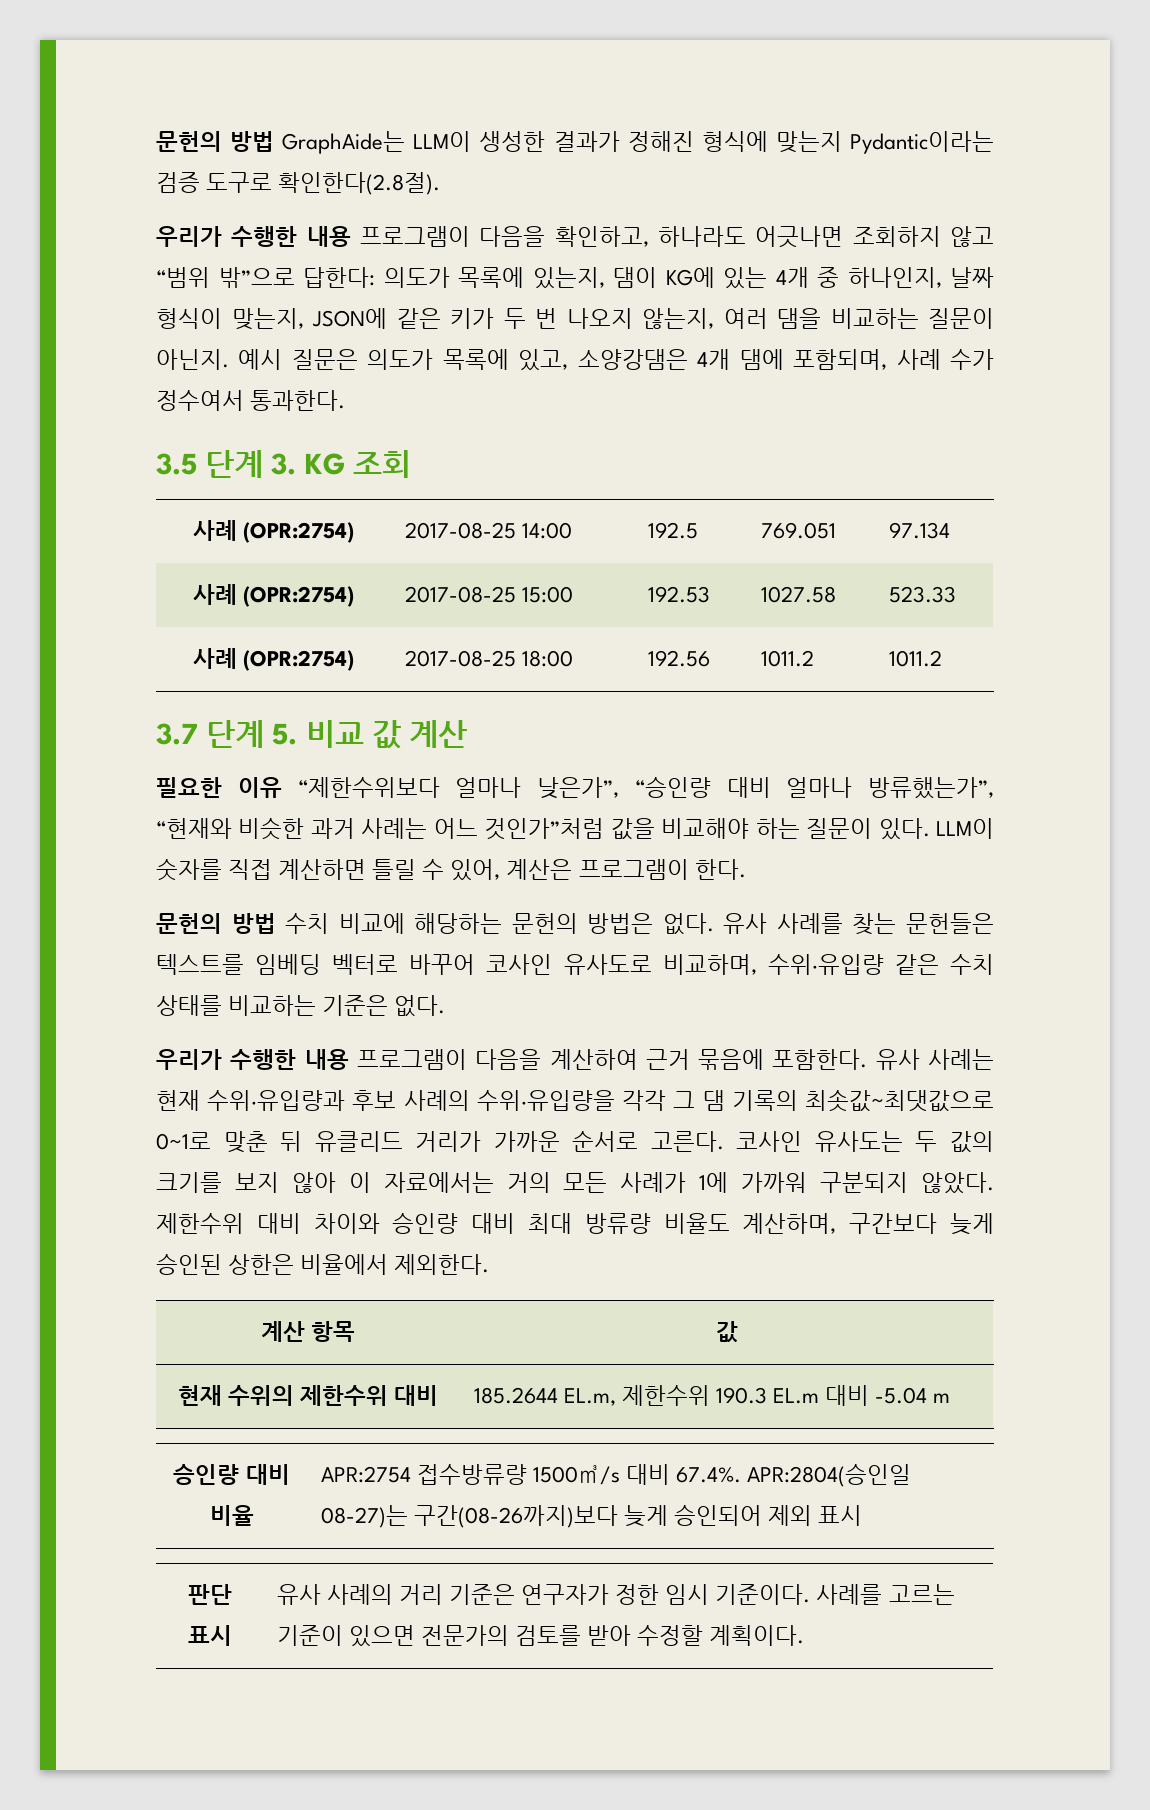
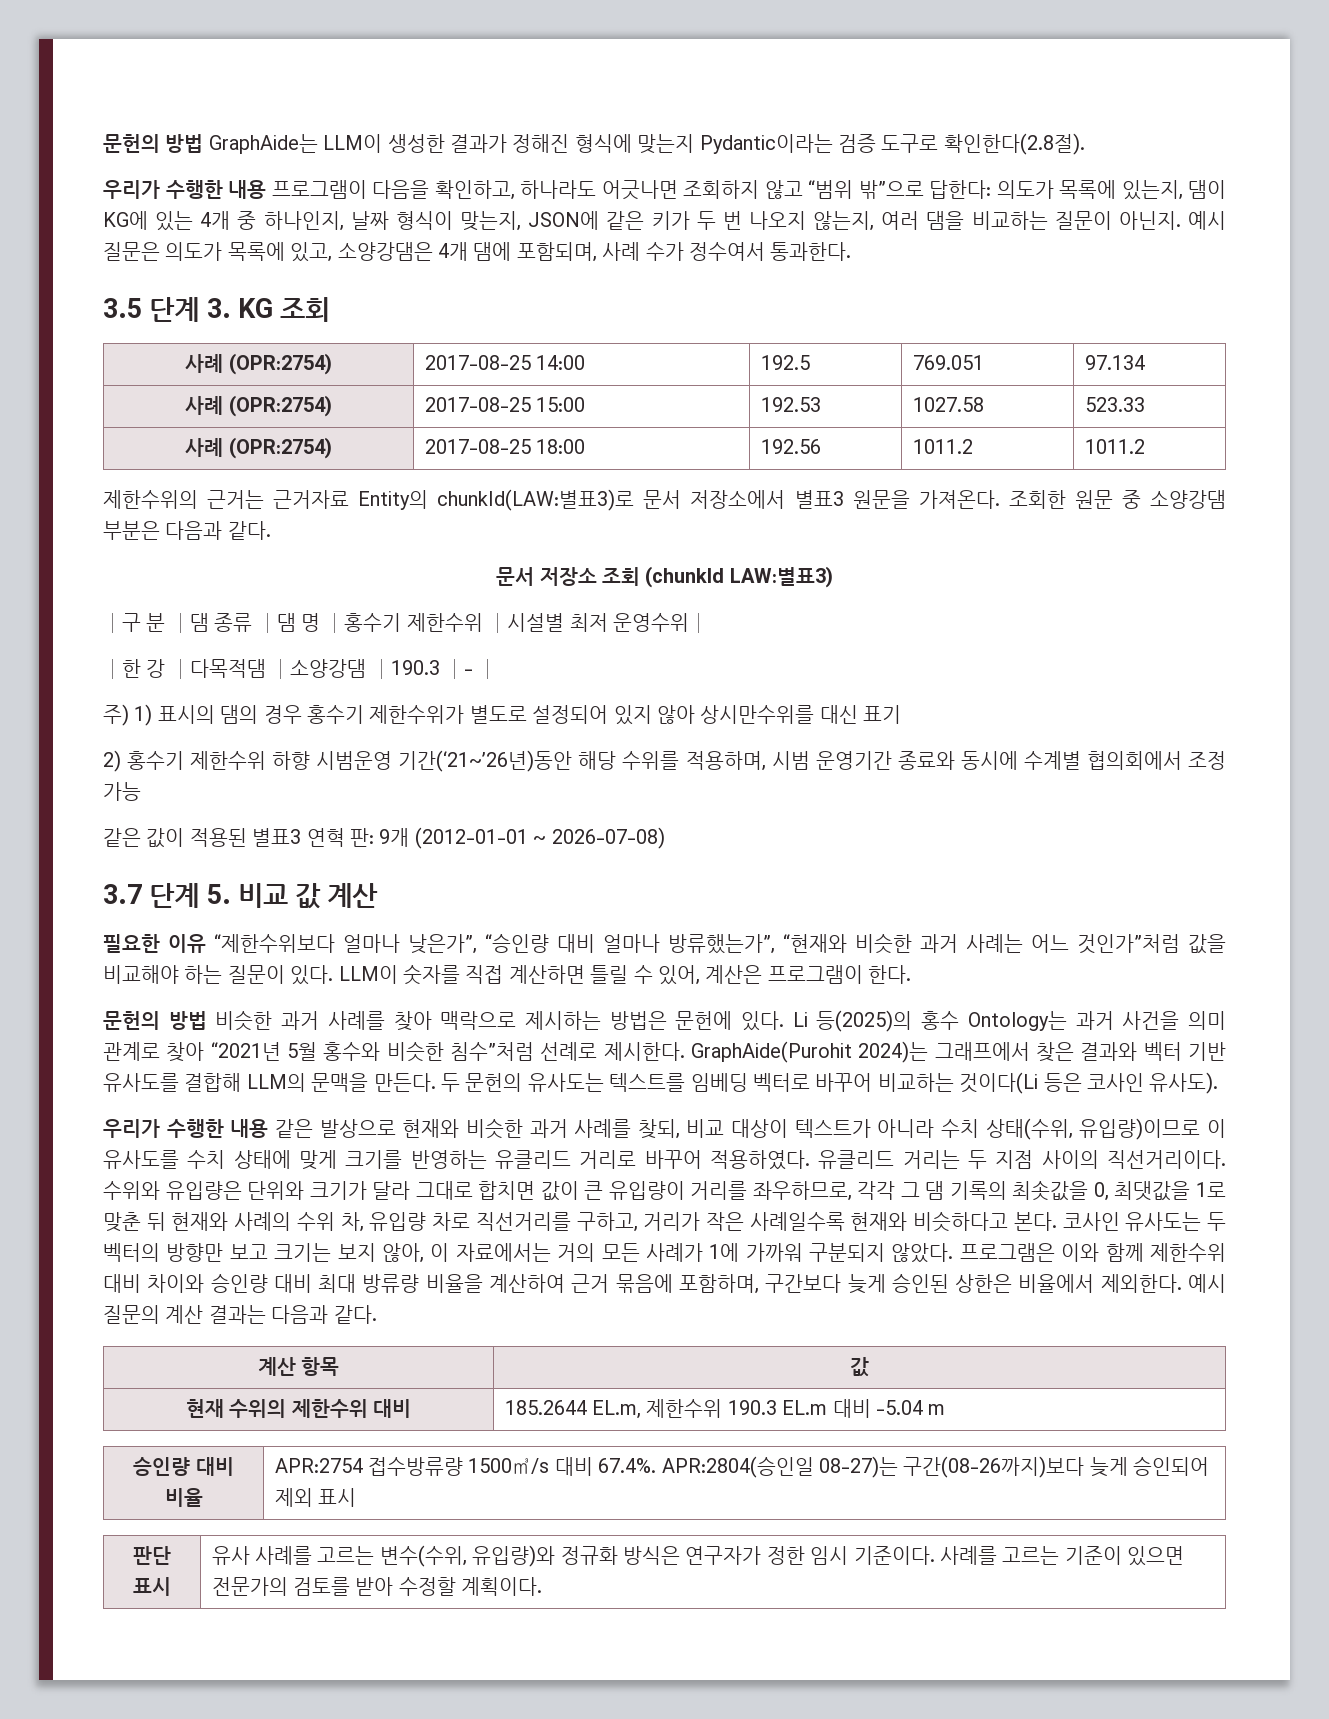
(942, 658) none -> [103,489,1227,511] [103,521,271,540] [496,566,833,588] [103,613,708,633] [103,659,498,679] [103,704,902,726] [103,750,1227,772] [103,782,141,801] [103,827,665,849] // 제한수위의 근거는 근거자료 Entity의 chunkId(LAW:별표3)로 문서 저장소에서 별표3 원문을 가져온다. 조회한 원문 중 소양강댐 부분은 다음과 같다. // 문서 저장소 조회 (chunkId LAW:별표3) // │구 분 │댐 종류 │댐 명 │홍수기 제한수위 │시설별 최저 운영수위│ // │한 강 │다목적댐 │소양강댐 │190.3 │- │ // 주) 1) 표시의 댐의 경우 홍수기 제한수위가 별도로 설정되어 있지 않아 상시만수위를 대신 표기 // 2) 홍수기 제한수위 하향 시범운영 기간(‘21~’26년)동안 해당 수위를 적용하며, 시범 운영기간 종료와 동시에 수계별 협의회에서 조정 가능 // 같은 값이 적용된 별표3 연혁 판: 9개 (2012-01-01 ~ 2026-07-08)
[285,913,994,935] [156,954,994,975] [156,995,446,1017] [156,1049,994,1070] [156,1089,994,1112] [156,1130,994,1153] [156,1172,336,1193] 수치 비교에 해당하는 문헌의 방법은 없다. 유사 사례를 찾는 문헌들은 텍스트를 임베딩 벡터로 바꾸어 코사인 유사도로 비교하며, 수위·유입량 같은 수치 상태를 비교하는 기준은 없다. // 우리가 수행한 내용 프로그램이 다음을 계산하여 근거 묶음에 포함한다. 유사 사례는 현재 수위·유입량과 후보 사례의 수위·유입량을 각각 그 댐 기록의 최솟값~최댓값으로 0~1로 맞춘 뒤 유클리드 거리가 가까운 순서로 고른다. 코사인 유사도는 두 값의 크기를 보지 않아 -> [215,1010,1227,1032] [103,1041,1226,1063] [103,1072,1219,1094] [103,1118,1226,1140] [103,1150,1227,1170] [103,1180,1226,1201] [103,1211,1226,1232] [103,1243,424,1263] 비슷한 과거 사례를 찾아 맥락으로 제시하는 방법은 문헌에 있다. Li 등(2025)의 홍수 Ontology는 과거 사건을 의미 관계로 찾아 “2021년 5월 홍수와 비슷한 침수”처럼 선례로 제시한다. GraphAide(Purohit 2024)는 그래프에서 찾은 결과와 벡터 기반 유사도를 결합해 LLM의 문맥을 만든다. 두 문헌의 유사도는 텍스트를 임베딩 벡터로 바꾸어 비교하는 것이다(Li 등은 코사인 유사도). // 우리가 수행한 내용 같은 발상으로 현재와 비슷한 과거 사례를 찾되, 비교 대상이 텍스트가 아니라 수치 상태(수위, 유입량)이므로 이 유사도를 수치 상태에 맞게 크기를 반영하는 유클리드 거리로 바꾸어 적용하였다. 유클리드 거리는 두 지점 사이의 직선거리이다. 수위와 유입량은 단위와 크기가 달라 그대로 합치면 값이 큰 유입량이 거리를 좌우하므로, 각각 그 댐 기록의 최솟값을 0, 최댓값을 1로 맞춘 뒤 현재와 사례의 수위 차, 유입량 차로 직선거리를 구하고, 거리가 작은 사례일수록 현재와 비슷하다고 본다. 코사인 유사도는 두 벡터의 방향만 보고 크기는 보지 않아,
(994, 1183) none -> [959,1243,1144,1262] 프로그램은 이와 함께
[663,1213,837,1234] 비율도 계산하며, -> [425,1274,759,1294] 비율을 계산하여 근거 묶음에 포함하며,
(490, 1264) none -> [1187,1274,1226,1293] [103,1305,377,1324] 예시 질문의 계산 결과는 다음과 같다.
[326,1584,516,1605] 사례의 거리 기준은 -> [255,1545,681,1567] 사례를 고르는 변수(수위, 유입량)와 정규화 방식은

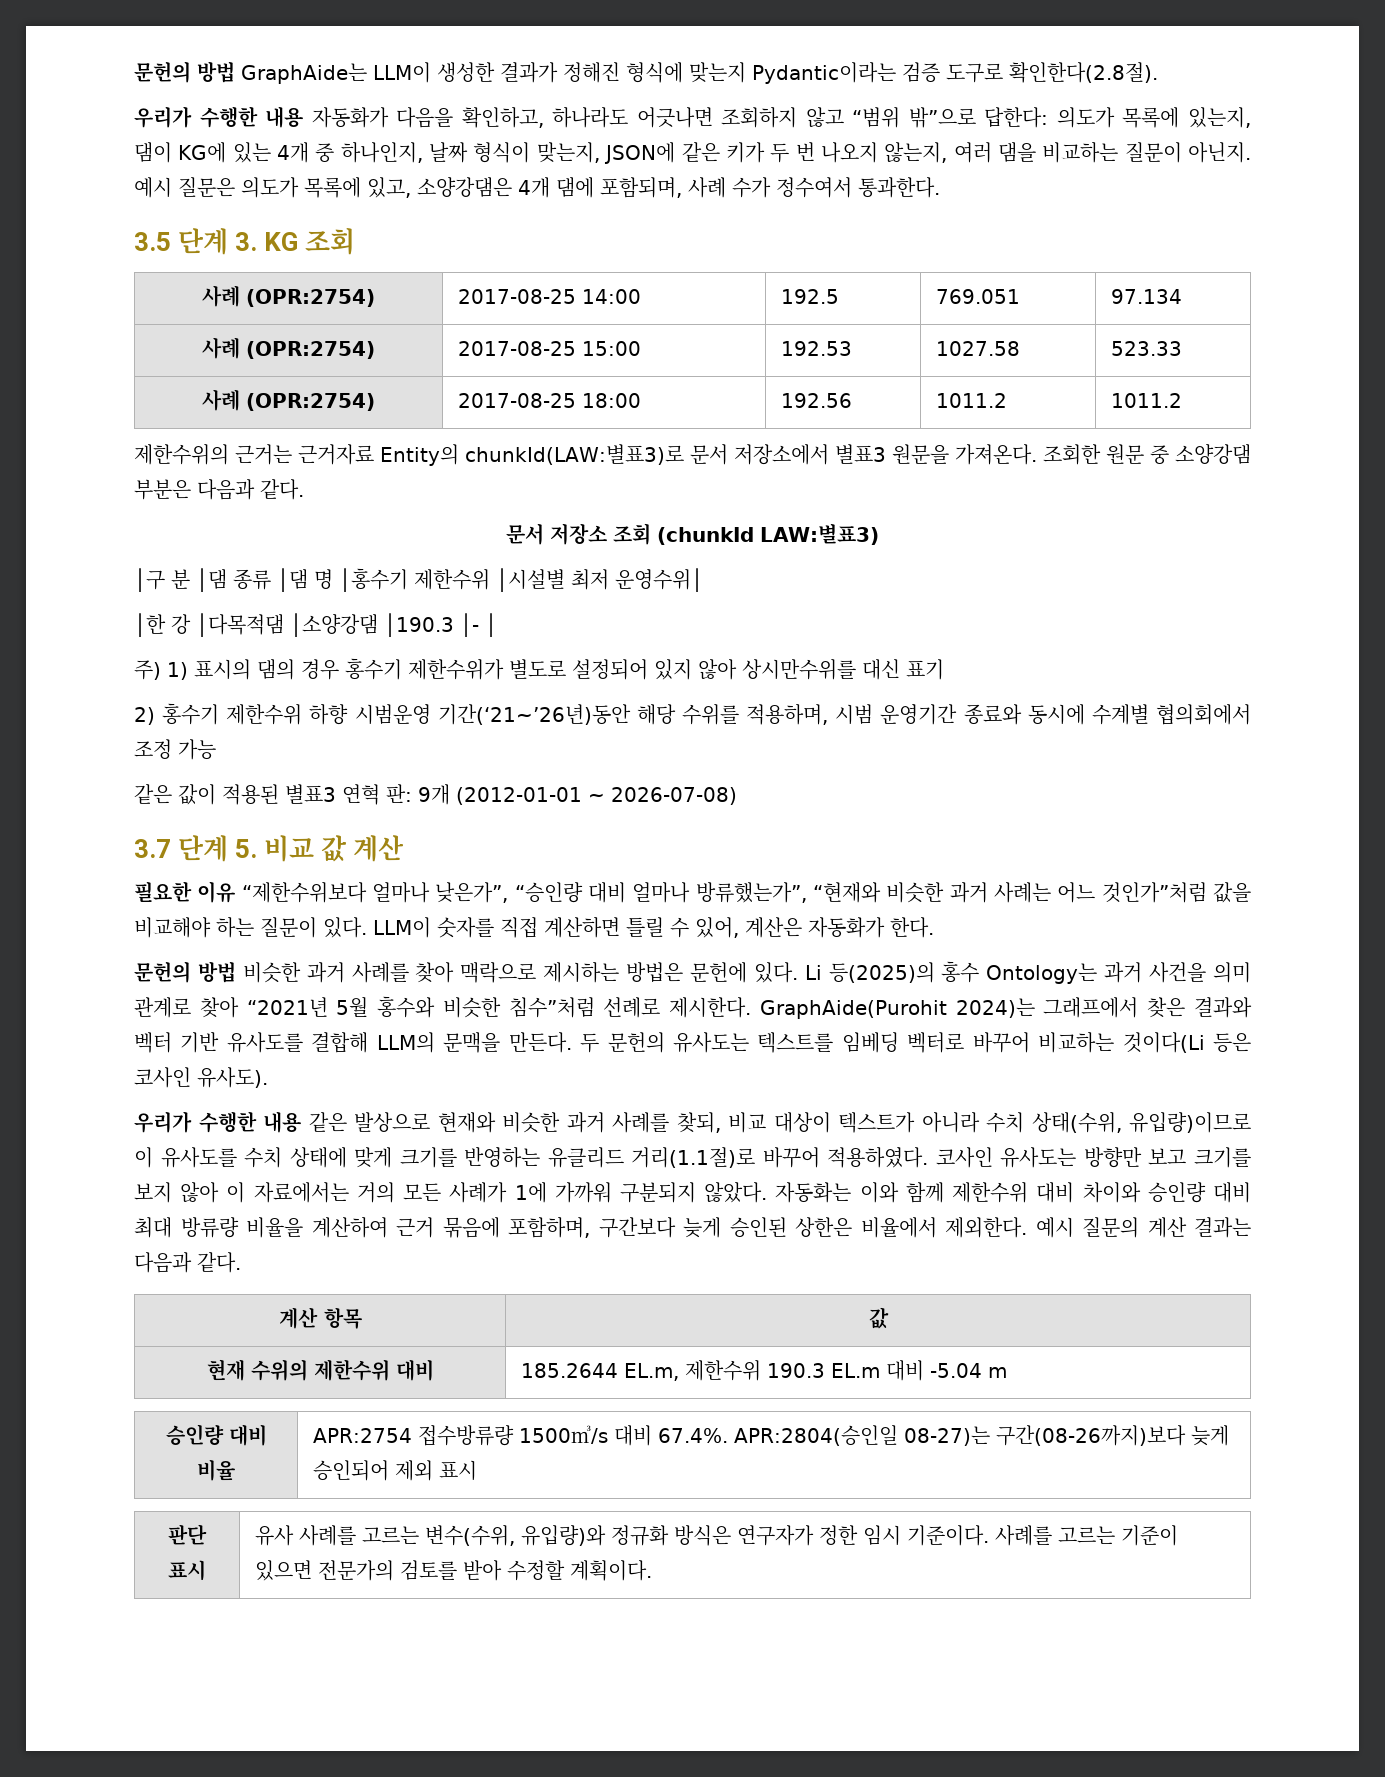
[271,180,367,199] 프로그램이 -> [311,107,389,128] 자동화가
[767,965,863,984] 프로그램이 -> [808,917,885,938] 자동화가
[579,1150,637,1169] 거리로 -> [631,1147,756,1168] 거리(1.1절)로
[818,1150,1227,1169] [103,1180,1226,1201] [103,1211,1226,1232] [103,1243,424,1263] 유클리드 거리는 두 지점 사이의 직선거리이다. 수위와 유입량은 단위와 크기가 달라 그대로 합치면 값이 큰 유입량이 거리를 좌우하므로, 각각 그 댐 기록의 최솟값을 0, 최댓값을 1로 맞춘 뒤 현재와 사례의 수위 차, 유입량 차로 직선거리를 구하고, 거리가 작은 사례일수록 현재와 비슷하다고 본다. 코사인 유사도는 두 벡터의 방향만 보고 크기는 보지 않아, -> [935,1147,1251,1168] [134,1182,220,1203] 코사인 유사도는 방향만 보고 크기를 보지 않아
[959,1243,1055,1262] 프로그램은 -> [775,1182,852,1203] 자동화는

